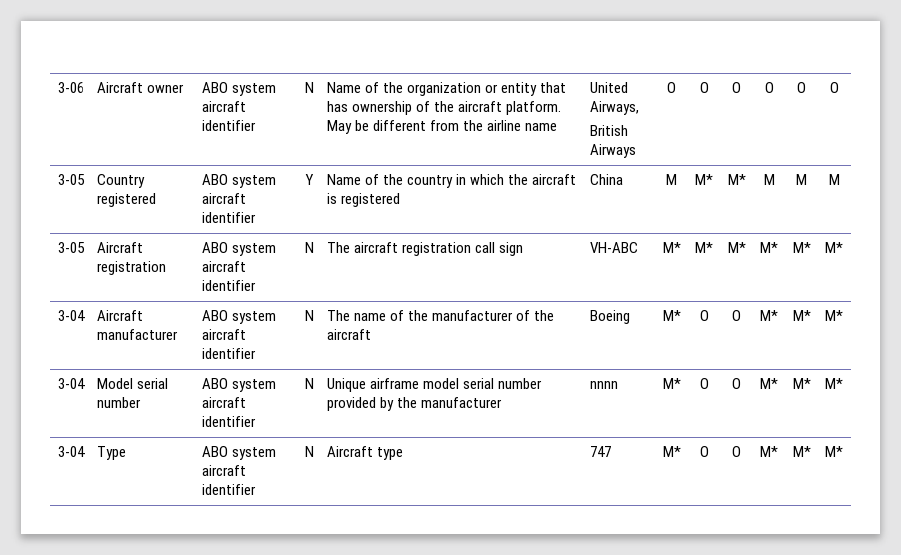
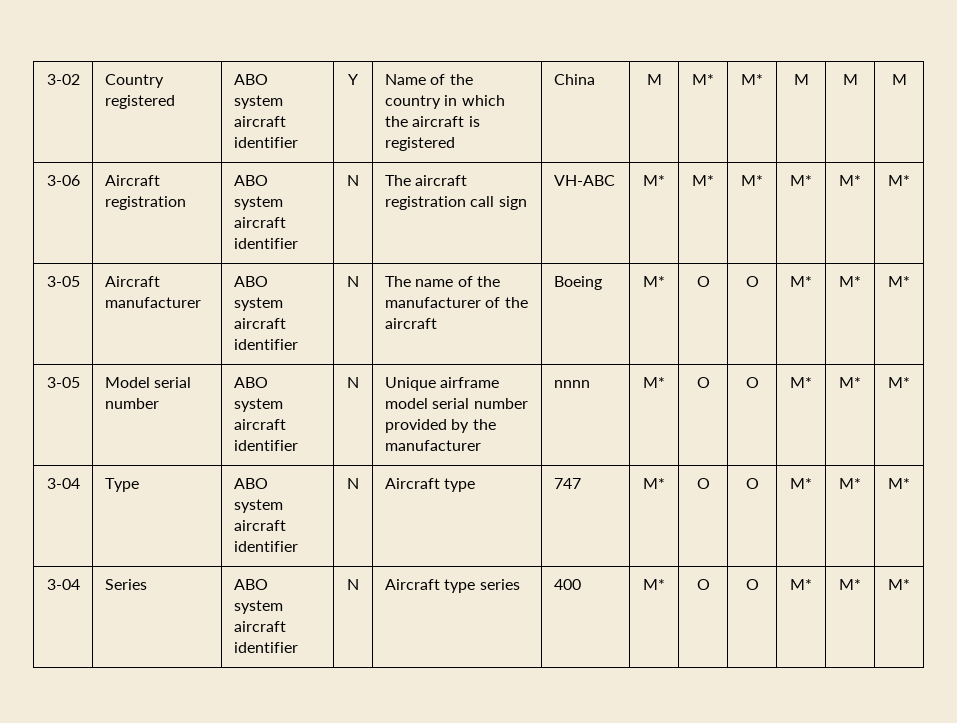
[57,82,84,93] [96,82,184,93] [201,82,276,96] [201,101,246,112] [201,120,256,131] [304,82,314,93] [326,82,567,96] [326,101,561,115] [326,120,558,134] [589,82,628,93] [589,101,639,115] [589,125,628,136] [589,144,636,158] [667,82,676,93] [699,82,709,93] [732,82,741,93] [764,82,774,93] [797,82,806,93] [829,82,839,93] [57,174,85,185] 3-06 | Aircraft owner | ABO system aircraft identifier | N | Name of the organization or entity that has ownership of the aircraft platform. May be different from the airline name | United Airways, // British Airways | O | O | O | O | O | O // 3-05 -> [46,74,80,85] 3-02
[57,242,85,253] 3-05 -> [46,175,80,186] 3-06
[57,310,85,321] 3-04 -> [46,276,80,287] 3-05
[57,378,85,389] 3-04 -> [46,377,80,388] 3-05
(843, 451) none -> [46,579,80,590] [104,579,147,590] [233,579,268,590] [233,600,283,614] [233,621,286,632] [233,642,298,653] [347,579,359,590] [384,579,520,593] [553,579,581,590] [643,579,665,590] [696,579,710,590] [745,579,759,590] [790,579,812,590] [839,579,861,590] [888,579,910,590] // 3-04 | Series | ABO system aircraft identifier | N | Aircraft type series | 400 | M* | O | O | M* | M* | M*

